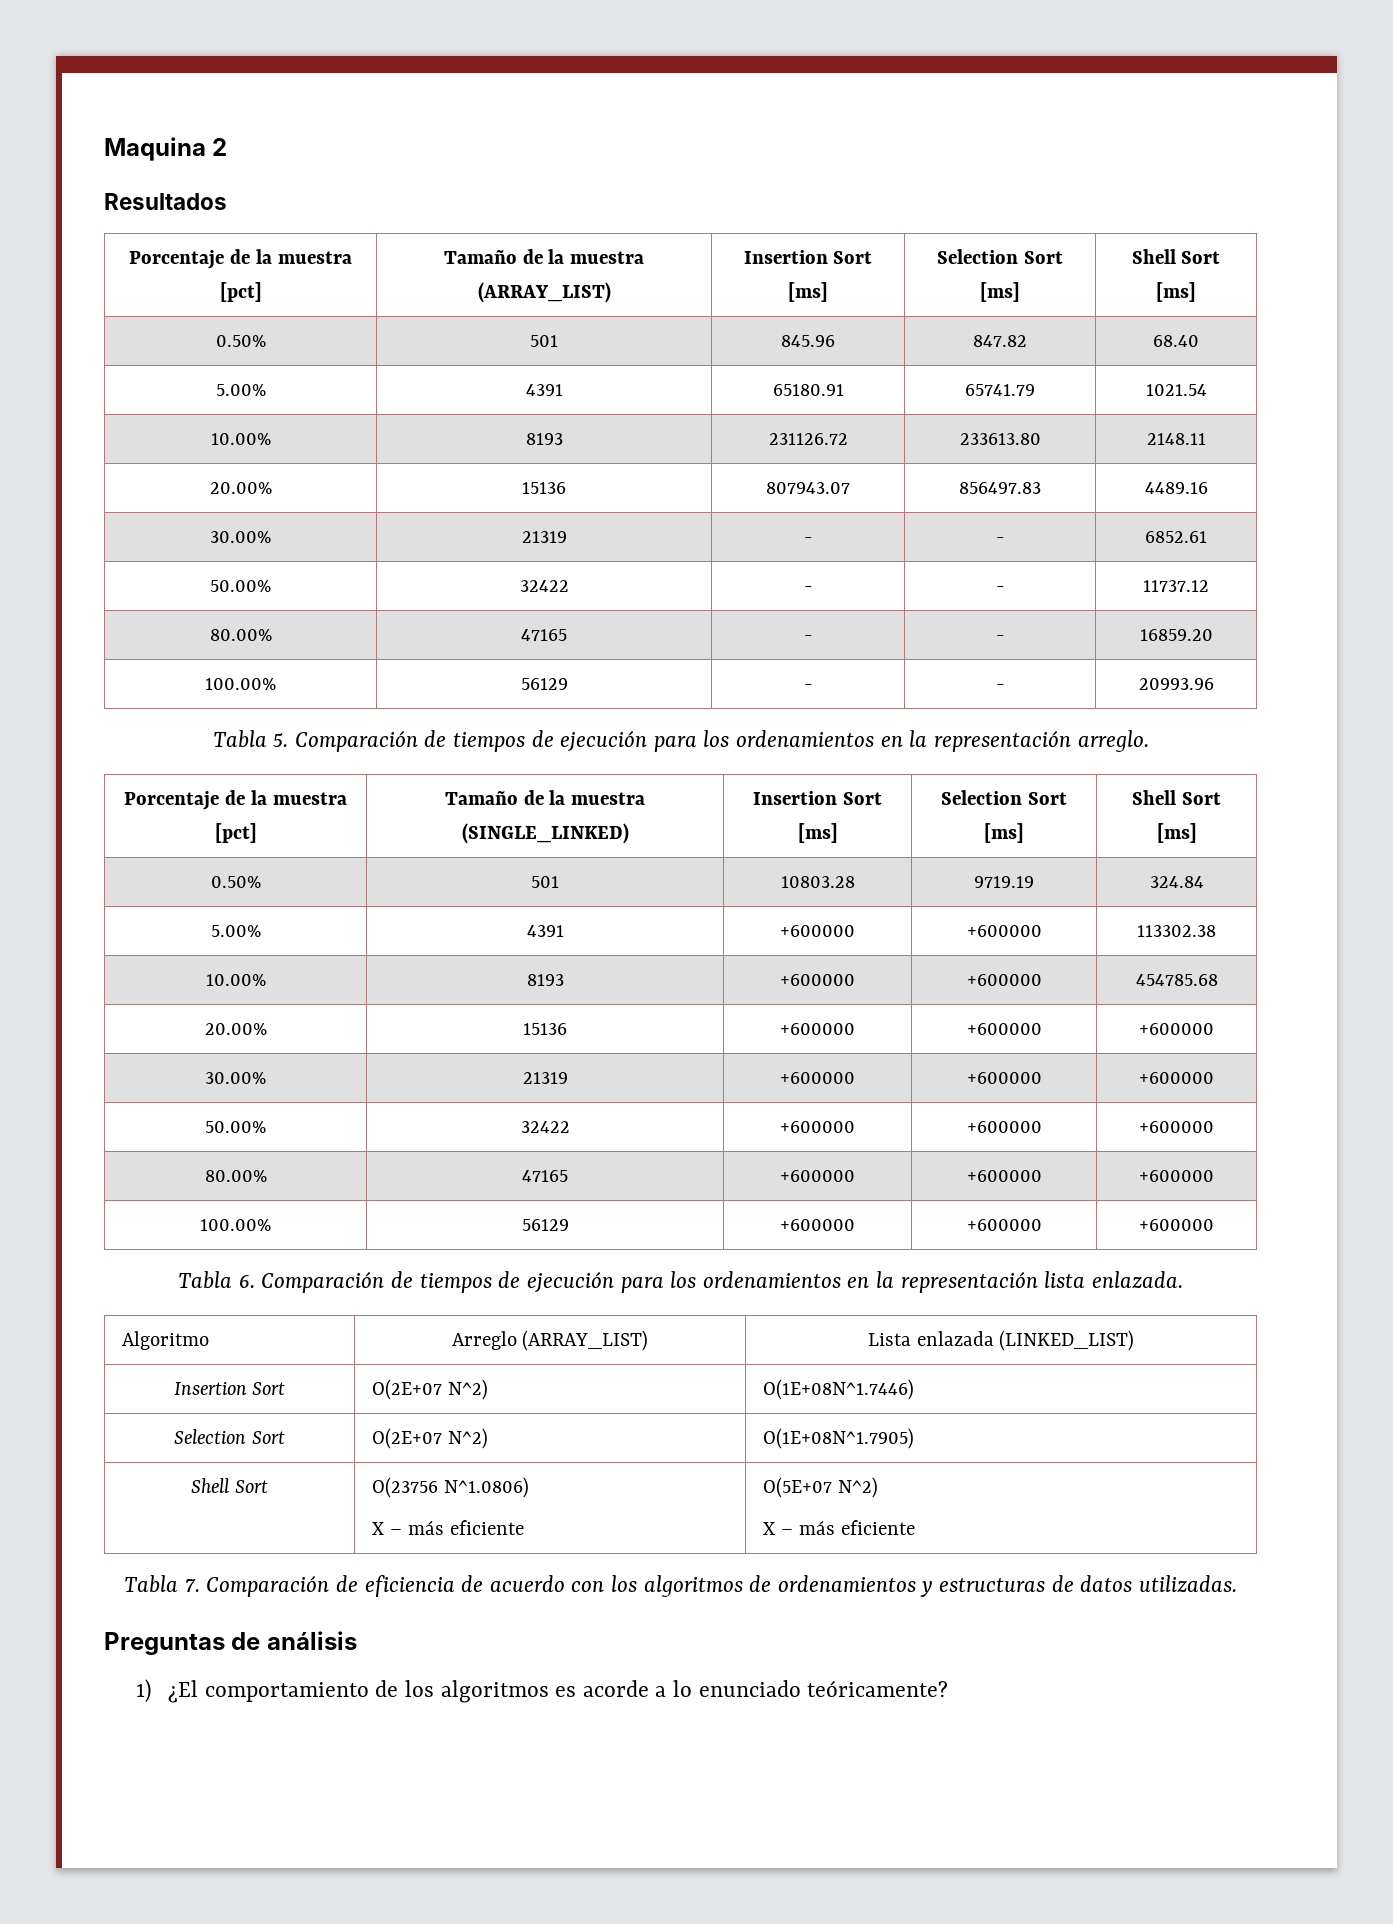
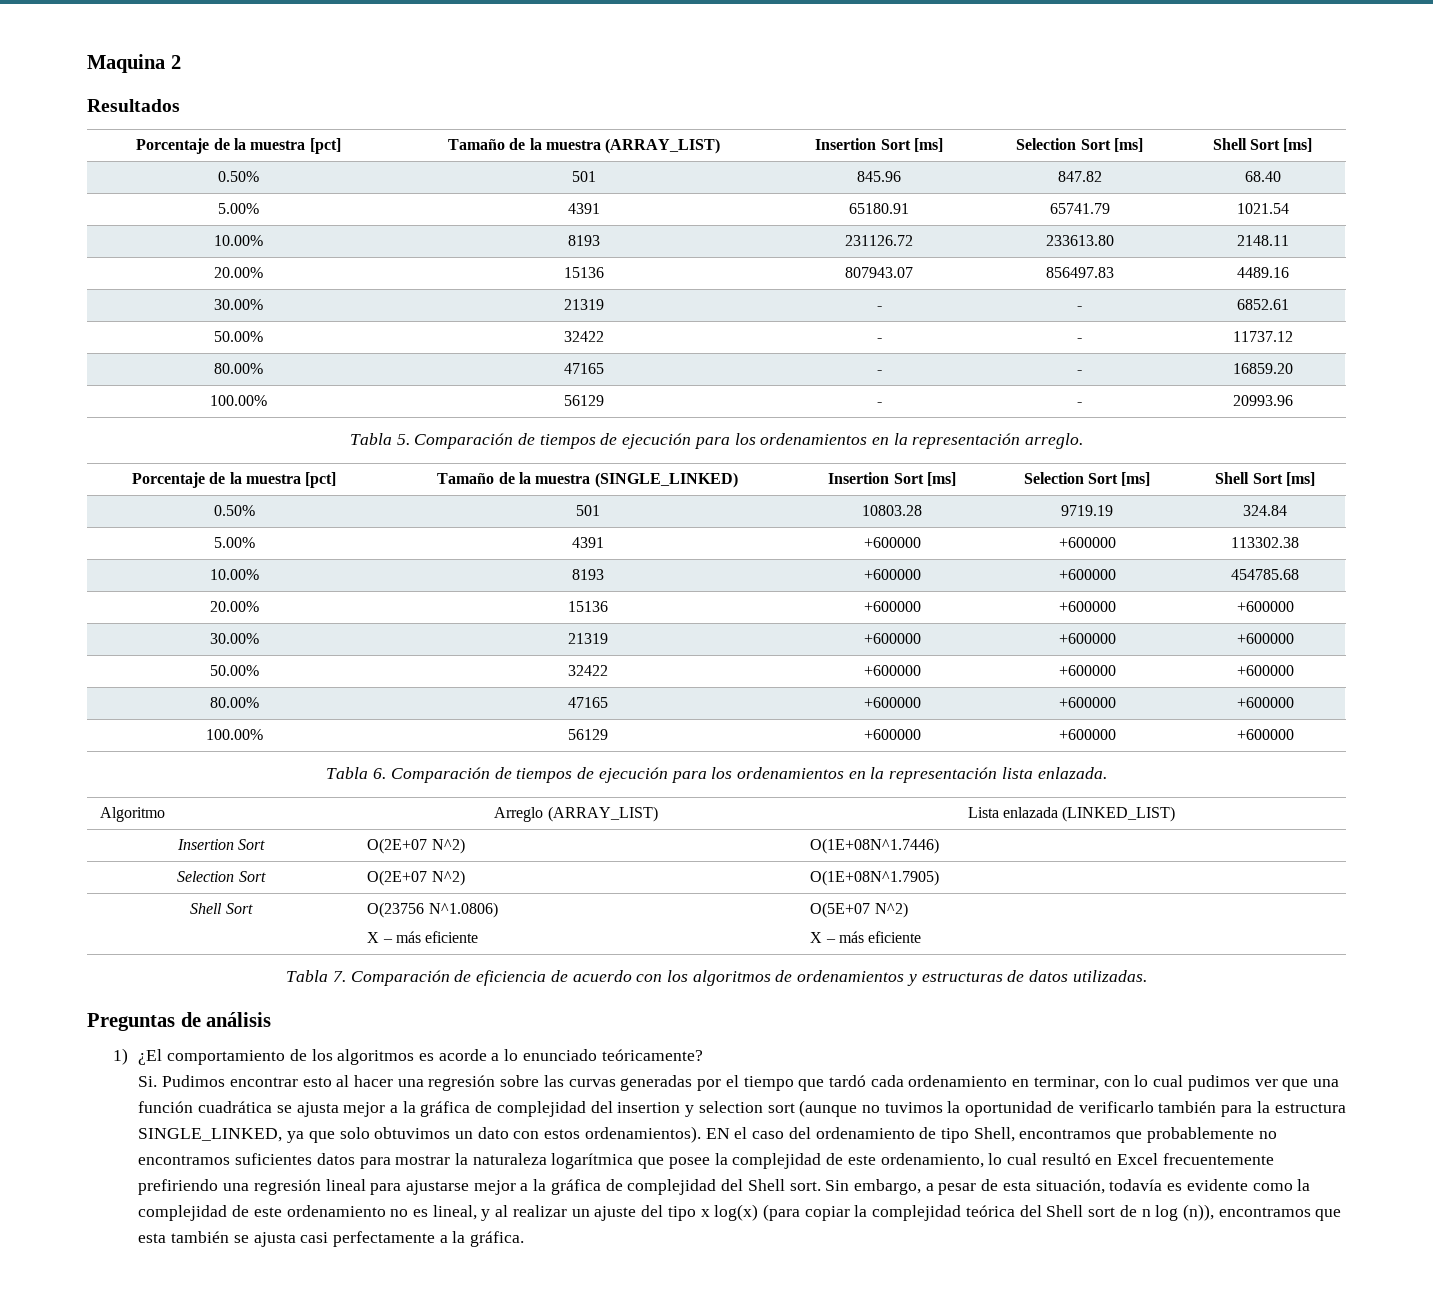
(949, 1688) none -> [138,1075,1339,1091] [138,1100,1346,1117] [138,1126,1277,1143] [138,1153,1274,1169] [138,1179,1311,1195] [138,1204,1342,1221] [138,1231,525,1247] // Si. Pudimos encontrar esto al hacer una regresión sobre las curvas generadas por el tiempo que tardó cada ordenamiento en terminar, con lo cual pudimos ver que una función cuadrática se ajusta mejor a la gráfica de complejidad del insertion y selection sort (aunque no tuvimos la oportunidad de verificarlo también para la estructura SINGLE_LINKED, ya que solo obtuvimos un dato con estos ordenamientos). EN el caso del ordenamiento de tipo Shell, encontramos que probablemente no encontramos suficientes datos para mostrar la naturaleza logarítmica que posee la complejidad de este ordenamiento, lo cual resultó en Excel frecuentemente prefiriendo una regresión lineal para ajustarse mejor a la gráfica de complejidad del Shell sort. Sin embargo, a pesar de esta situación, todavía es evidente como la complejidad de este ordenamiento no es lineal, y al realizar un ajuste del tipo x log(x) (para copiar la complejidad teórica del Shell sort de n log (n)), encontramos que esta también se ajusta casi perfectamente a la gráfica.

